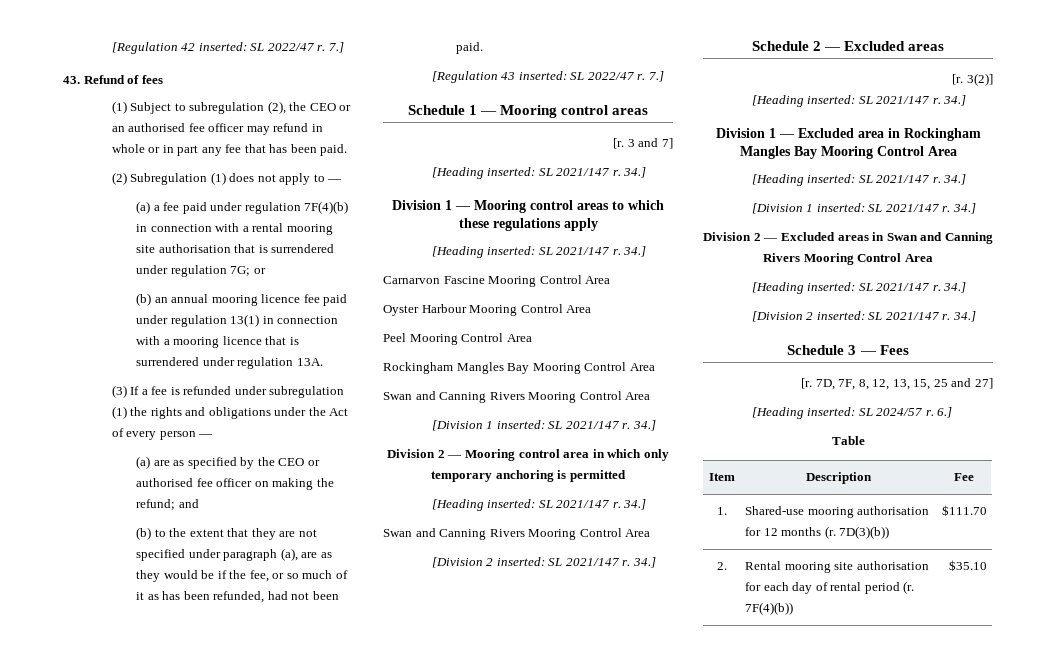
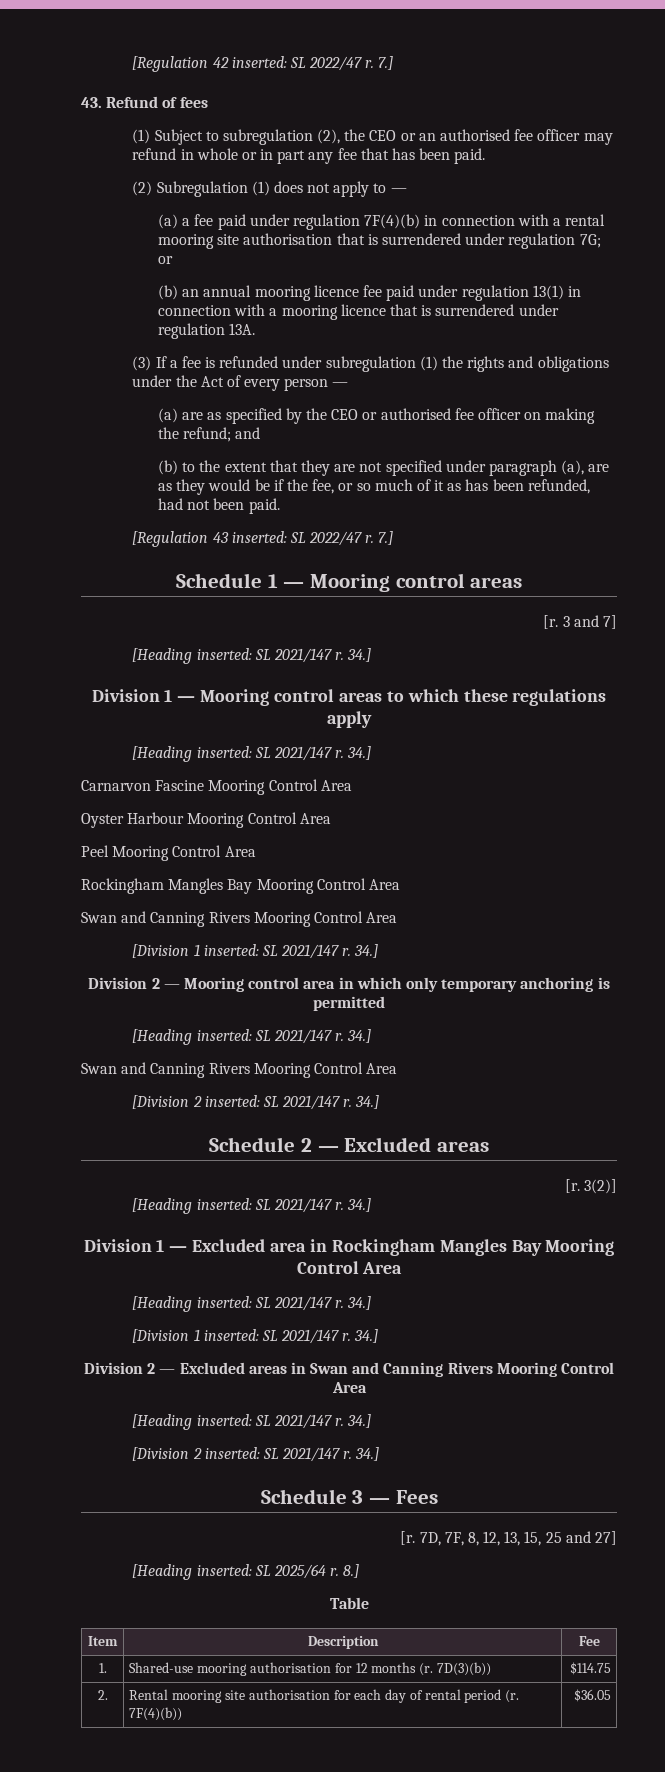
[876,407,953,418] 2024/57 r. 6.] -> [273,1564,360,1579] 2025/64 r. 8.]
[941,505,987,516] $111.70 -> [569,1662,611,1675] $114.75
[948,560,987,571] $35.10 -> [573,1689,611,1702] $36.05

